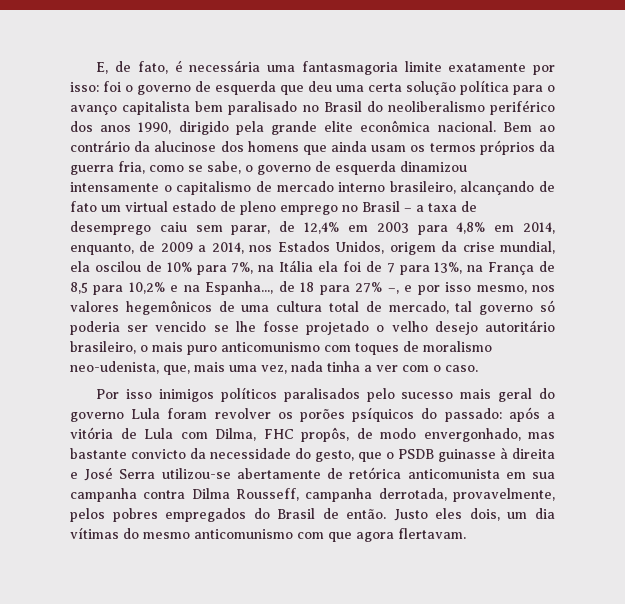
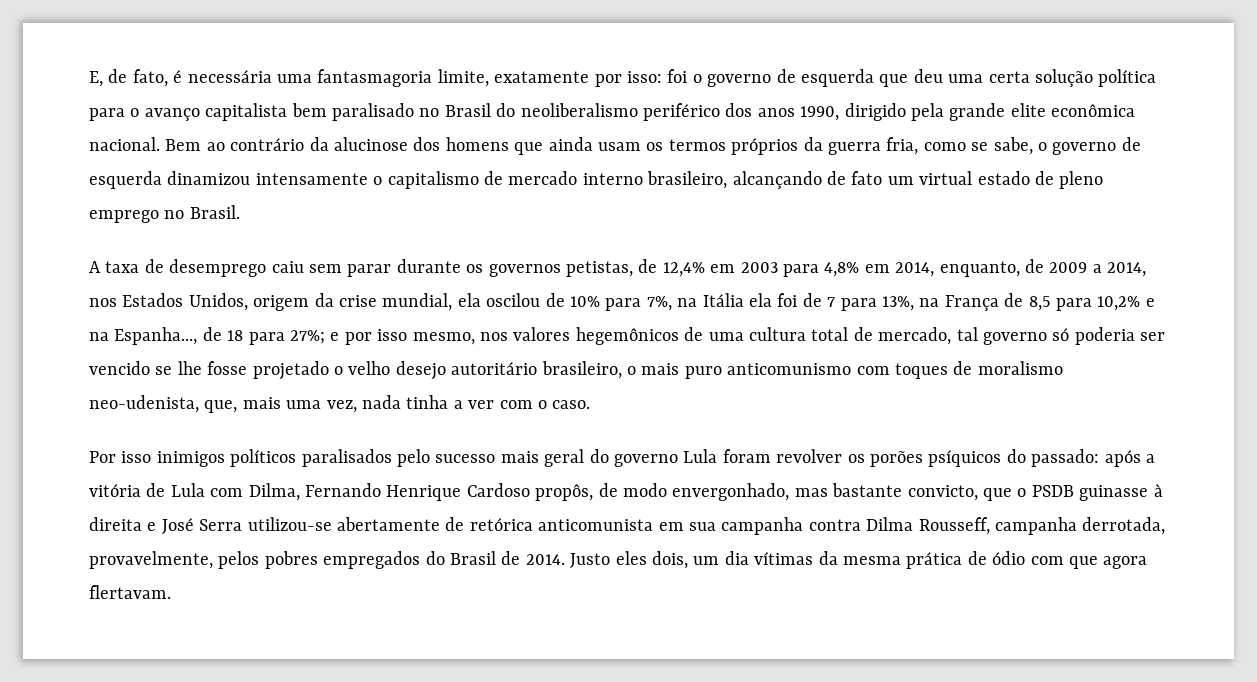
[404,61,442,72] limite -> [437,69,489,87] limite,
[362,201,424,212] Brasil – a -> [189,205,240,219] [89,261,101,273] Brasil. // A
[231,225,271,235] parar, -> [347,259,633,277] parar durante os governos petistas,
[355,282,399,294] 27% –, -> [290,330,325,344] 27%;
[263,429,294,439] FHC -> [305,483,530,501] Fernando Henrique Cardoso
[131,448,354,462] convicto da necessidade do gesto, -> [907,485,978,501] convicto,
[346,509,387,519] então. -> [525,554,565,565] 2014.
[123,528,293,539] do mesmo anticomunismo -> [818,551,1026,569] da mesma prática de ódio

